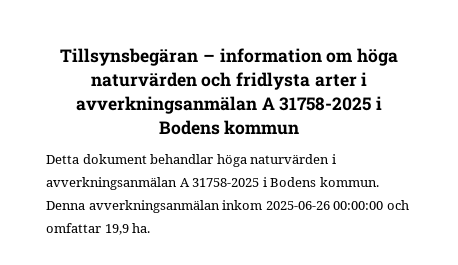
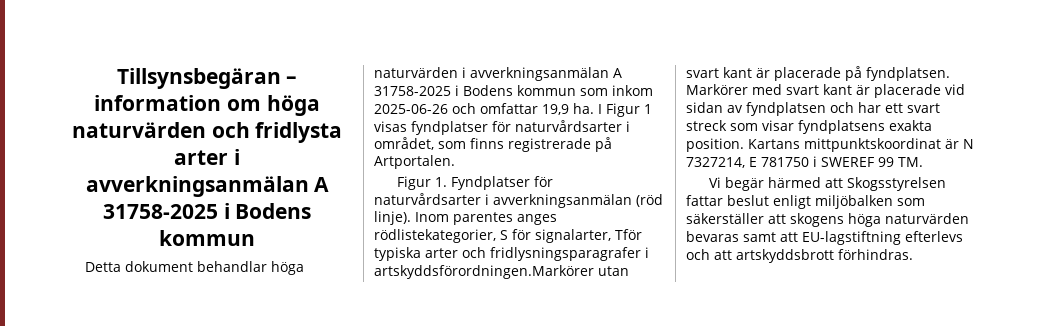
[319,177,379,187] [46,200,220,213] kommun. Denna avverkningsanmälan -> [517,85,608,96] kommun som
[333,201,384,210] 00:00:00 -> (448, 109) none
(151, 228) none -> [598,103,652,117] [374,120,630,135] [374,137,612,152] [374,155,455,169] [397,176,554,190] [374,193,663,208] [374,211,557,225] [374,229,642,243] [374,247,649,261] [374,265,629,279] [686,66,950,81] [686,84,965,98] [686,102,940,116] [686,120,932,134] [686,138,974,152] [686,156,923,168] [709,177,947,191] [686,195,925,209] [686,213,969,227] [686,231,963,245] [686,249,913,263] I Figur 1 visas fyndplatser för naturvårdsarter i området, som finns registrerade på Artportalen. // Figur 1. Fyndplatser för naturvårdsarter i avverkningsanmälan (röd linje). Inom parentes anges rödlistekategorier, S för signalarter, Tför typiska arter och fridlysningsparagrafer i artskyddsförordningen.Markörer utan svart kant är placerade på fyndplatsen. Markörer med svart kant är placerade vid sidan av fyndplatsen och har ett svart streck som visar fyndplatsens exakta position. Kartans mittpunktskoordinat är N 7327214, E 781750 i SWEREF 99 TM. // Vi begär härmed att Skogsstyrelsen fattar beslut enligt miljöbalken som säkerställer att skogens höga naturvärden bevaras samt att EU-lagstiftning efterlevs och att artskyddsbrott förhindras.

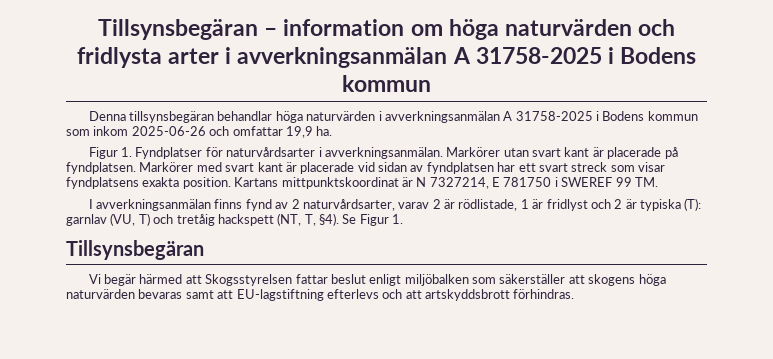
[85,261,194,272] Detta dokument -> [88,111,215,123] Denna tillsynsbegäran
[598,103,652,117] [374,120,630,135] [374,137,612,152] [374,155,455,169] I Figur 1 visas fyndplatser för naturvårdsarter i området, som finns registrerade på Artportalen. -> (333, 131) none
[493,194,663,208] [374,211,557,225] [374,229,642,243] [374,247,649,261] [374,265,594,279] avverkningsanmälan (röd linje). Inom parentes anges rödlistekategorier, S för signalarter, Tför typiska arter och fridlysningsparagrafer i artskyddsförordningen.Markörer -> [324,147,501,159] avverkningsanmälan. Markörer
[830,102,854,113] och -> (494, 168) none
(923, 162) none -> [88,198,702,211] [66,213,404,226] [66,240,204,260] // I avverkningsanmälan finns fynd av 2 naturvårdsarter, varav 2 är rödlistade, 1 är fridlyst och 2 är typiska (T): garnlav (VU, T) och tretåig hackspett (NT, T, §4). Se Figur 1. // Tillsynsbegäran

